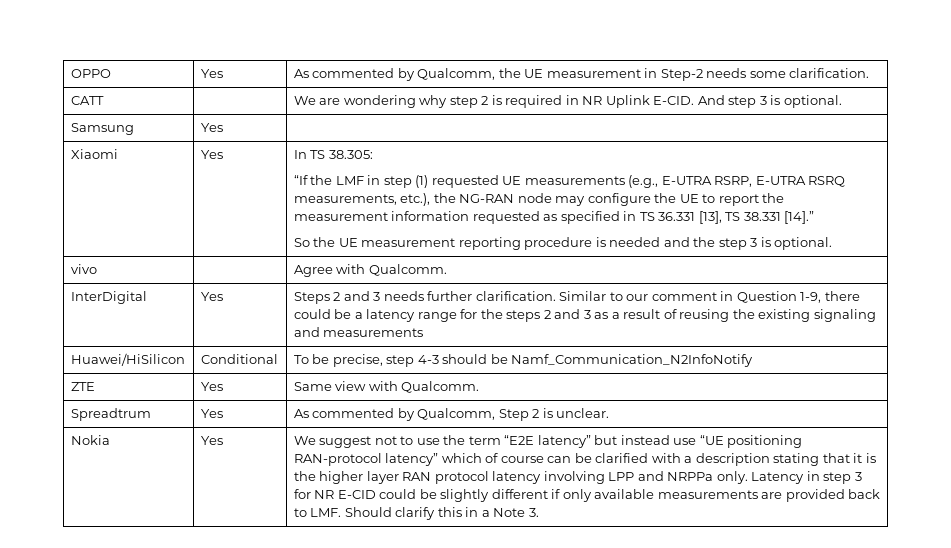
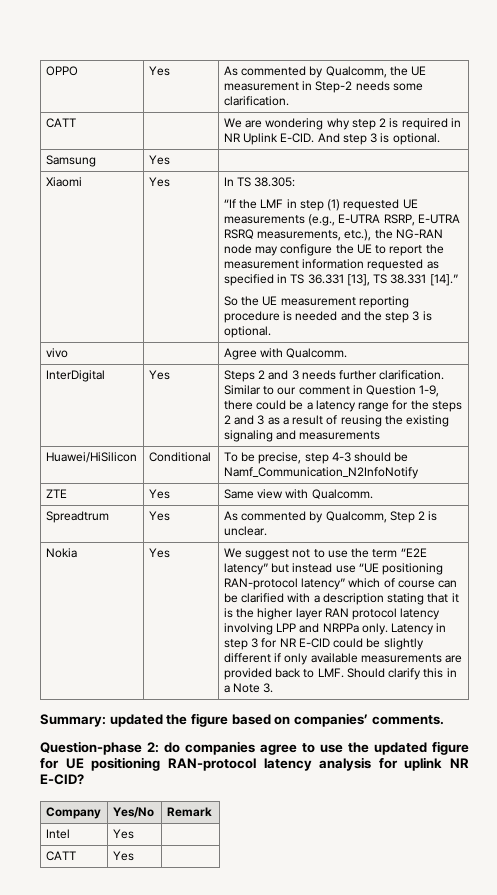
(539, 512) none -> [40,713,444,727] [40,741,469,755] [40,757,469,771] [40,774,84,785] [45,807,101,819] [112,807,154,818] [166,807,212,817] [45,829,70,839] [112,829,134,839] [45,851,76,861] [112,851,134,861] // Summary: updated the figure based on companies’ comments. // Question-phase 2: do companies agree to use the updated figure for UE positioning RAN-protocol latency analysis for uplink NR E-CID? // Company | Yes/No | Remark // Intel | Yes | // CATT | Yes |

